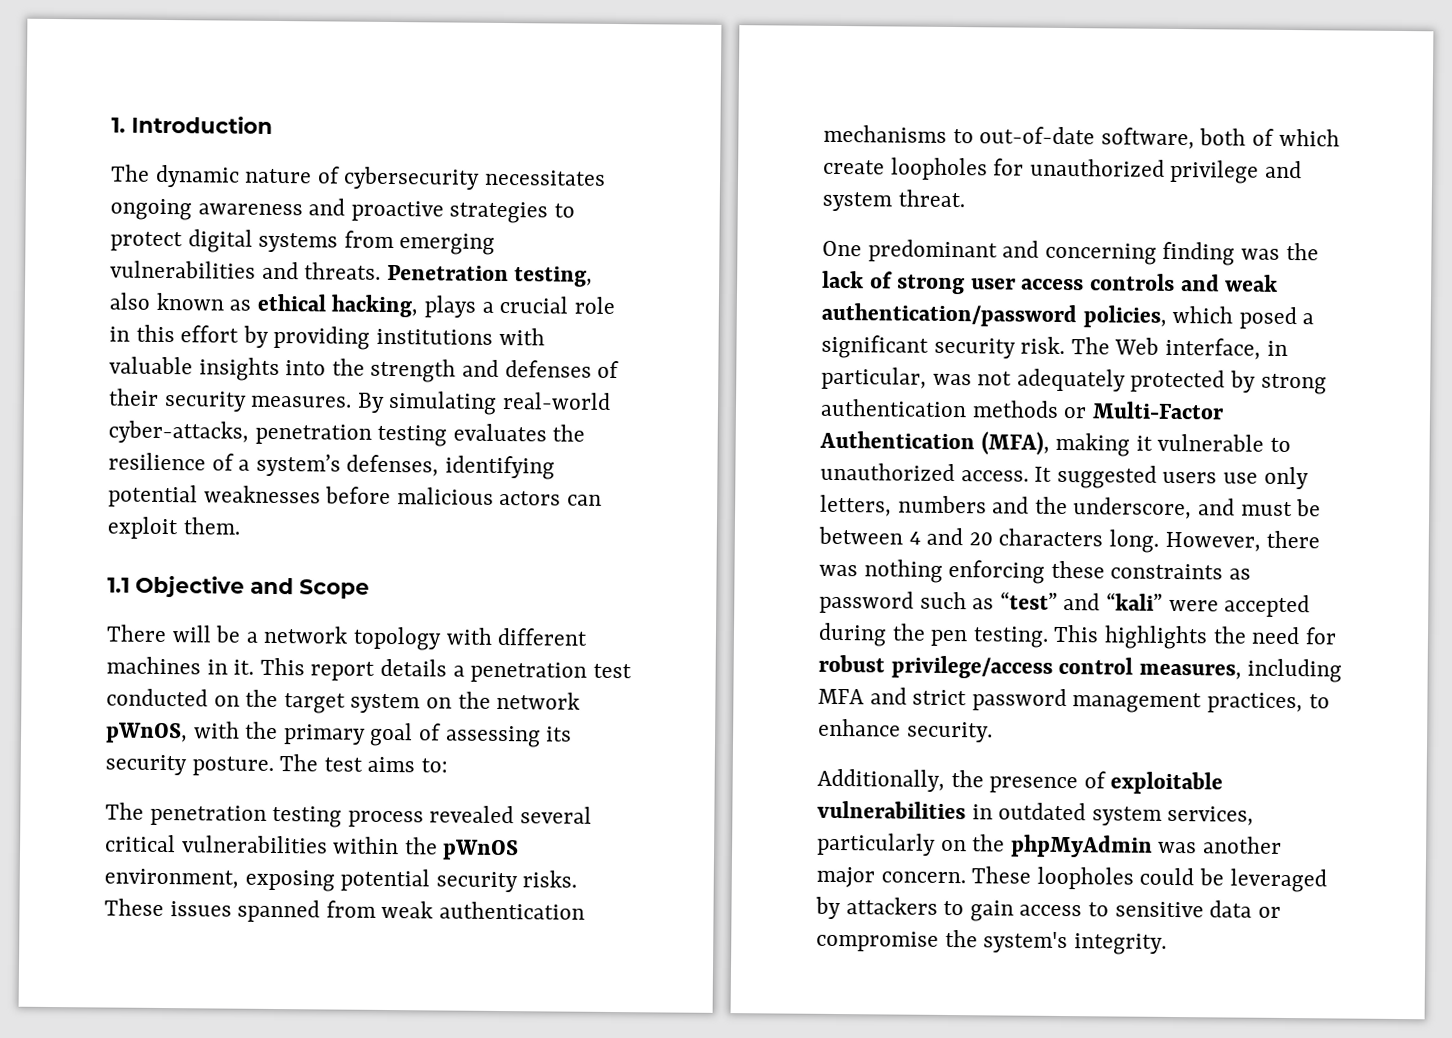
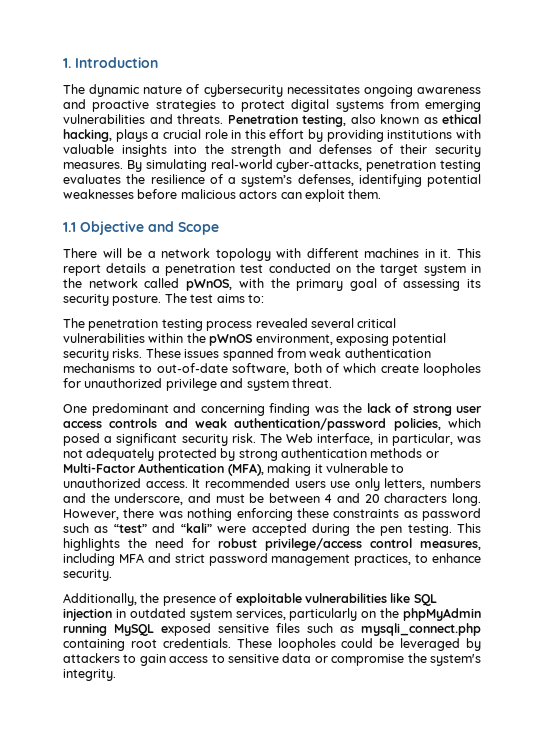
[426,697,453,709] on -> [471,264,482,273] in
(581, 700) none -> [144,278,180,288] called
[1056,464,1157,489] suggested -> [204,478,290,488] recommended
(966, 810) none -> [390,593,437,606] [63,608,112,621] like SQL injection
[1158,836,1283,854] [816,866,966,888] was another major concern. -> [63,623,481,636] [63,638,231,651] running MySQL exposed sensitive files such as mysqli_connect.php containing root credentials.

